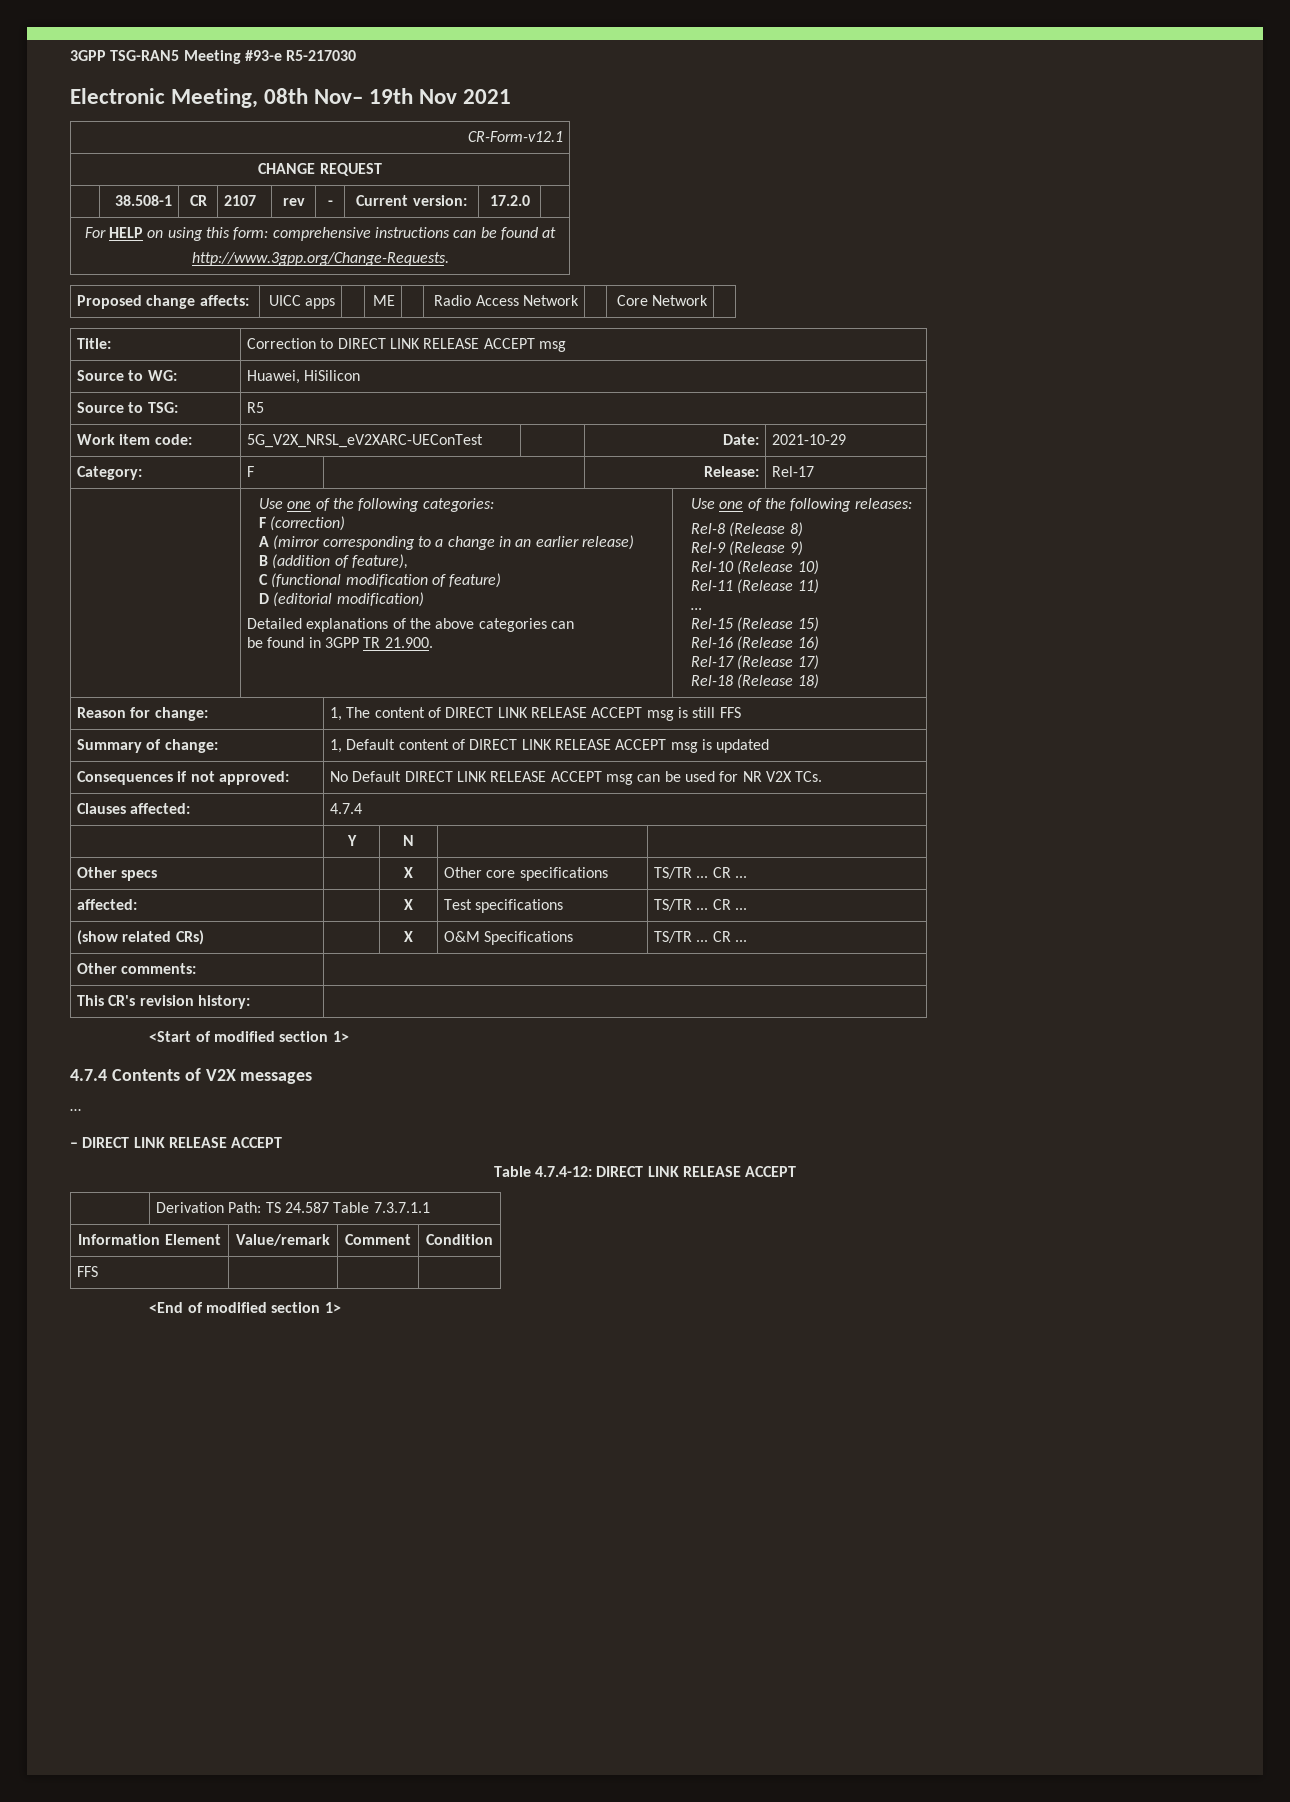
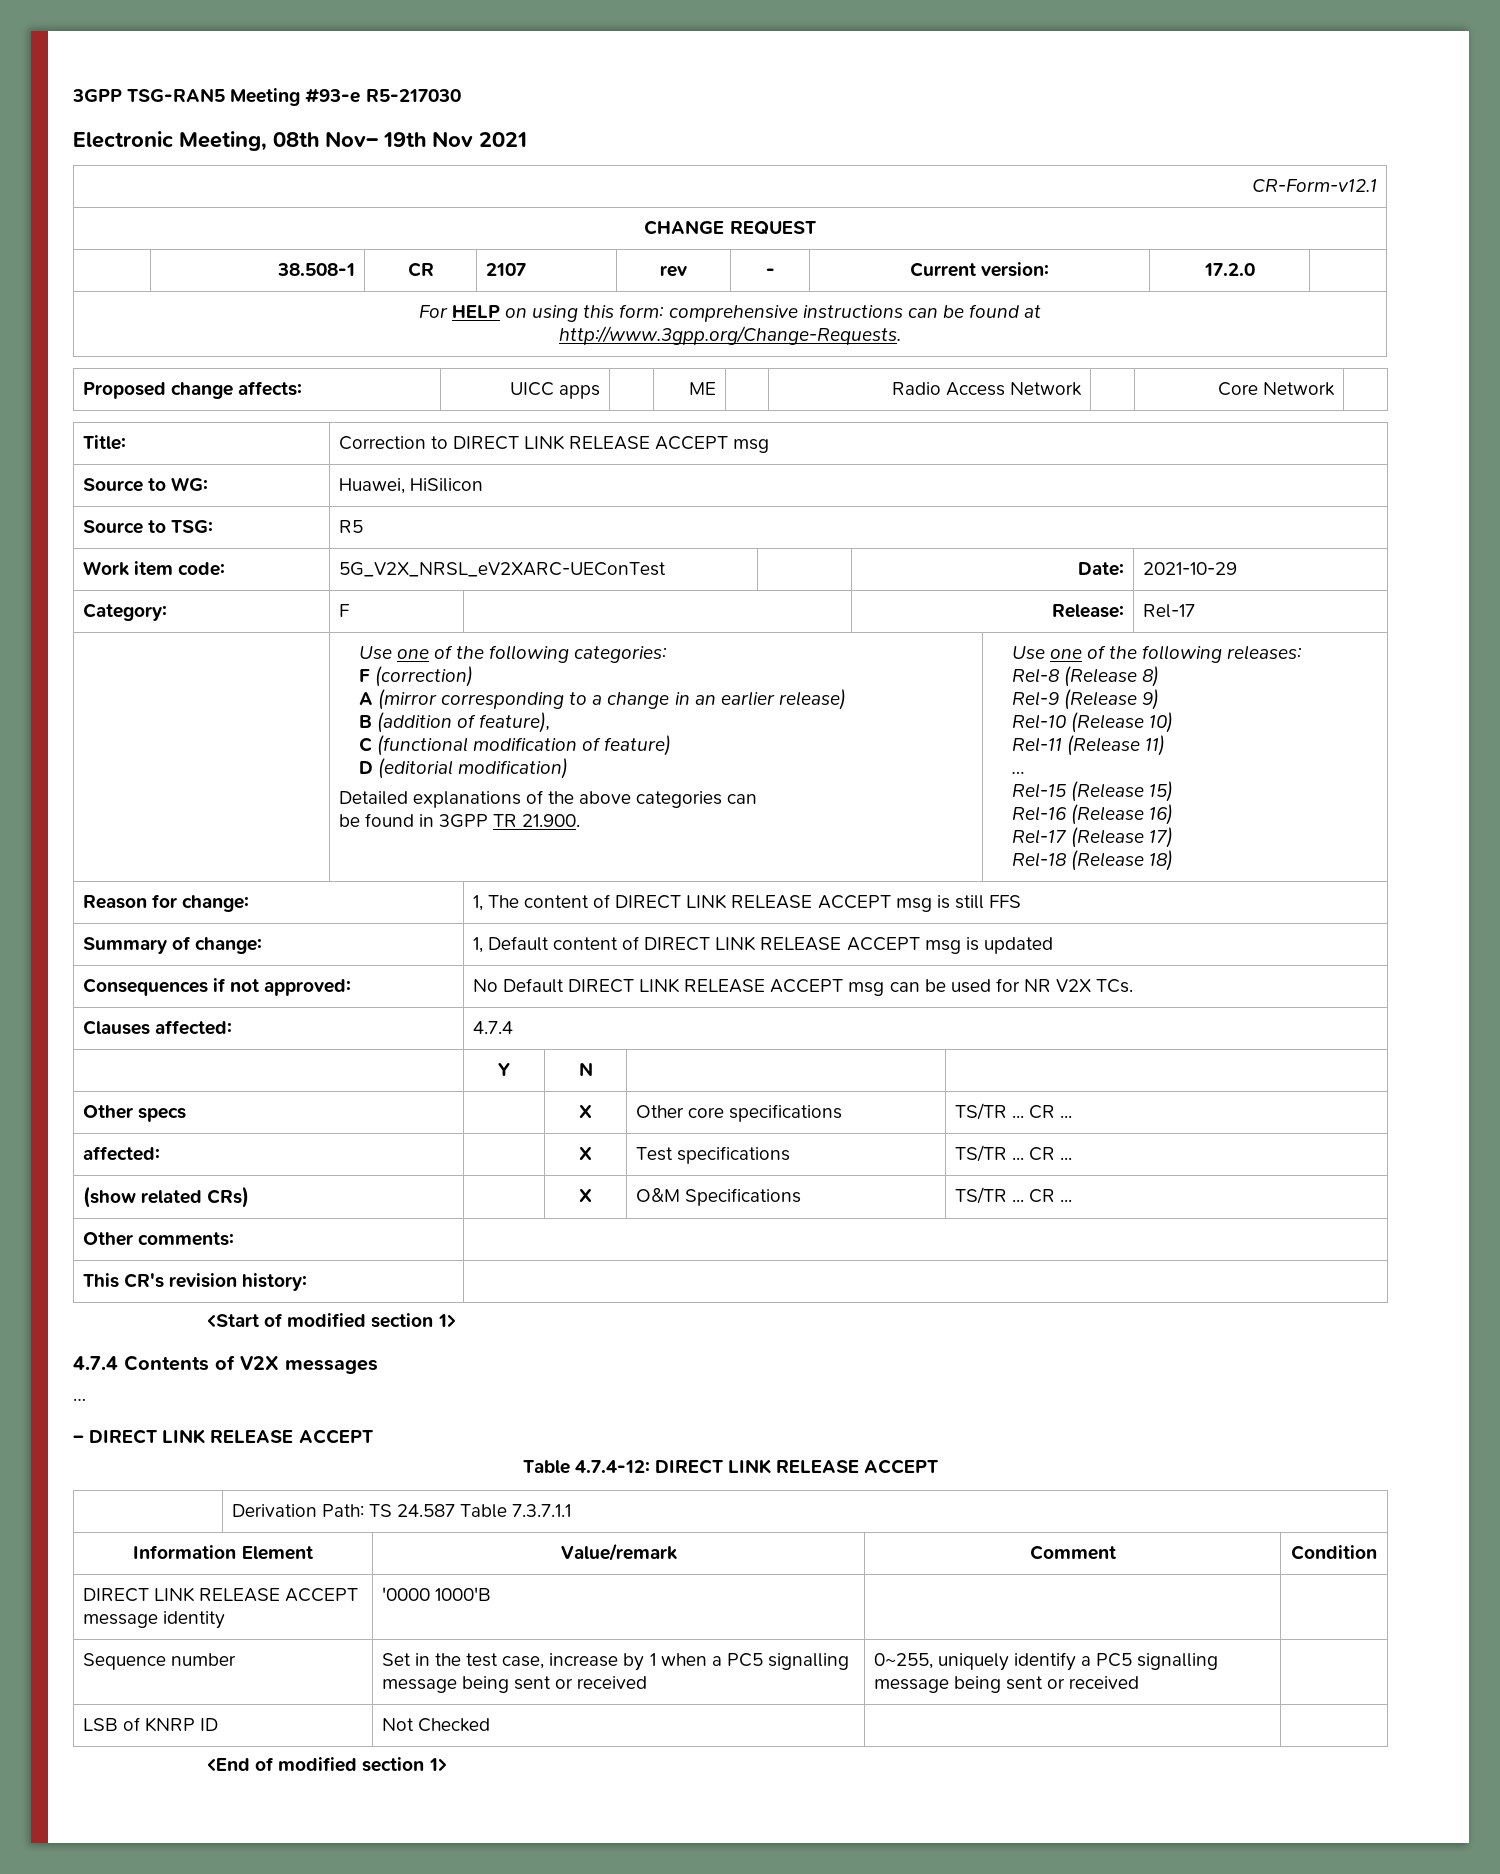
[77,1266,99,1277] FFS | -> [82,1587,359,1602] [82,1611,225,1629] [381,1587,491,1601] [82,1653,236,1670] [381,1653,850,1671] [381,1676,648,1693] [873,1652,1219,1671] [873,1676,1140,1693] [82,1717,219,1732] [381,1718,490,1732] DIRECT LINK RELEASE ACCEPT message identity | '0000 1000'B | | // Sequence number | Set in the test case, increase by 1 when a PC5 signalling message being sent or received | 0~255, uniquely identify a PC5 signalling message being sent or received | // LSB of KNRP ID | Not Checked

